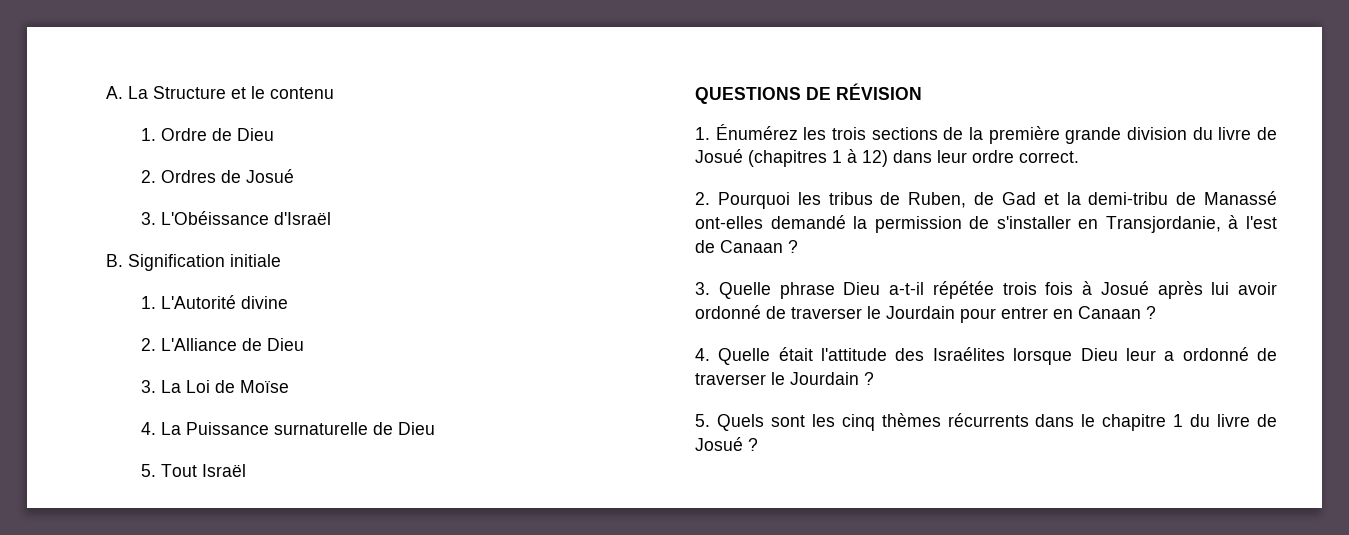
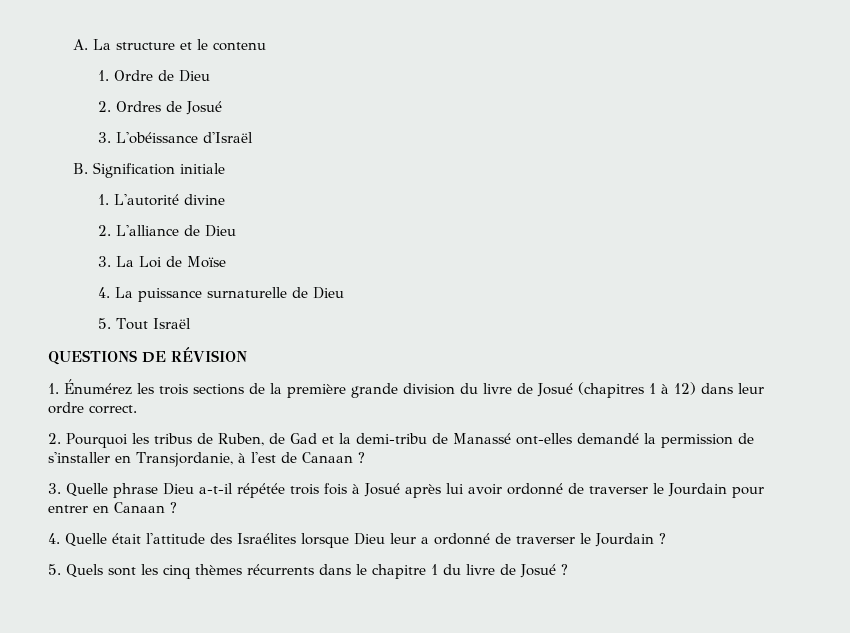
[153,86,227,99] Structure -> [115,42,175,50] structure
[160,211,269,225] L'Obéissance -> [115,132,198,144] L'obéissance
[160,295,236,309] L'Autorité -> [113,194,179,206] L'autorité
[160,338,237,351] L'Alliance -> [115,225,179,236] L'alliance
[185,422,269,435] Puissance -> [137,288,202,302] puissance

